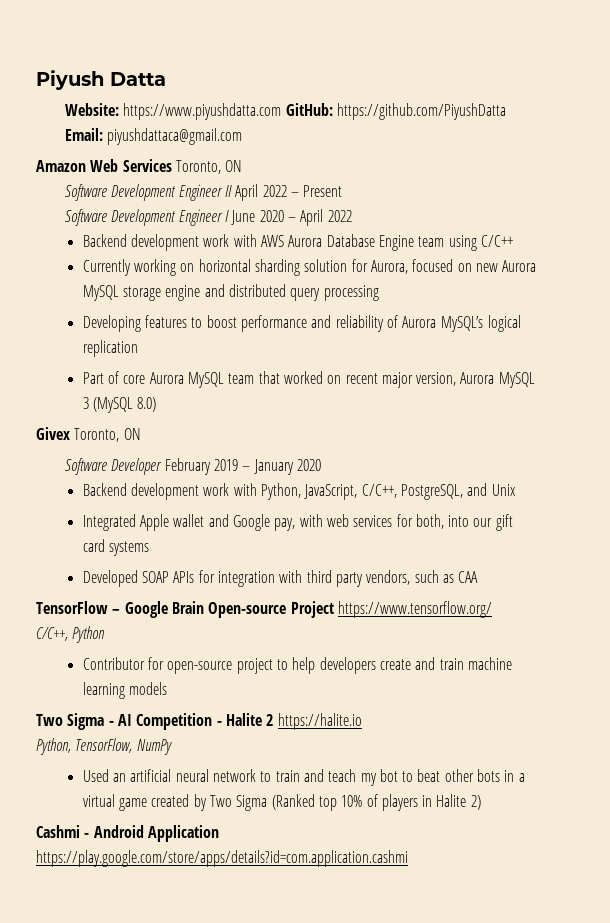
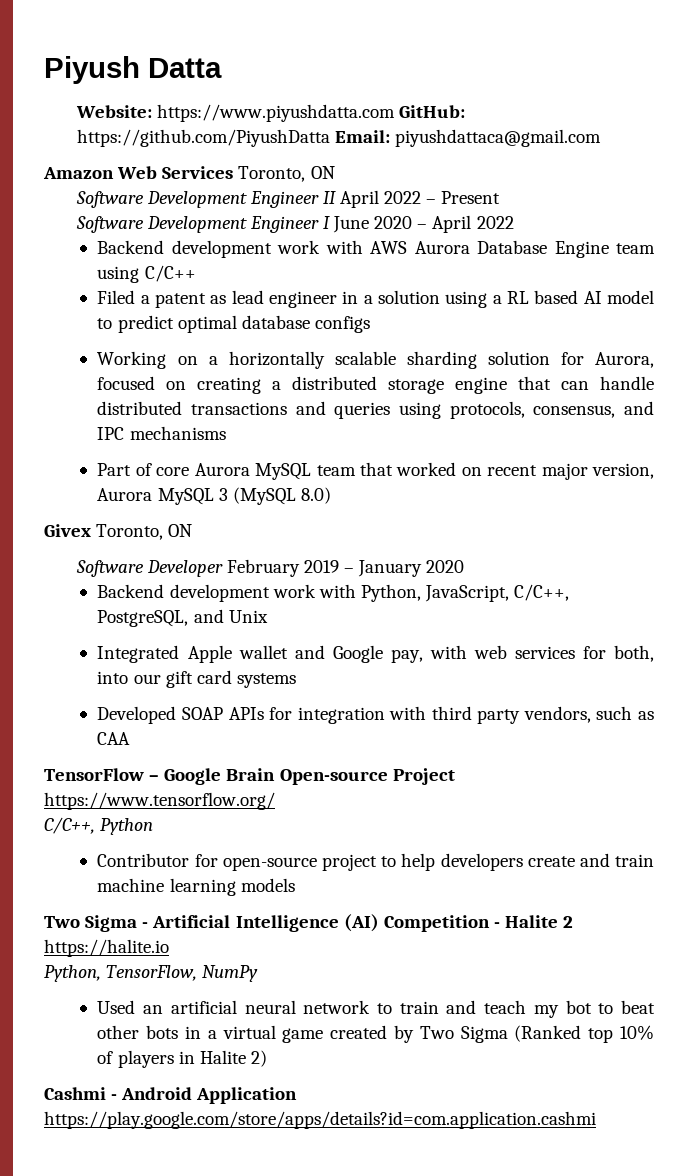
[82,259,251,276] Currently working on horizontal -> [97,290,654,308] [97,315,370,333] [97,351,396,369] Filed a patent as lead engineer in a solution using a RL based AI model to predict optimal database configs // Working on a horizontally scalable
[475,260,537,272] [82,284,379,301] [82,315,521,332] [82,340,138,357] new Aurora MySQL storage engine and distributed query processing // Developing features to boost performance and reliability of Aurora MySQL’s logical replication -> [197,376,654,394] [97,401,654,419] [97,426,226,440] creating a distributed storage engine that can handle distributed transactions and queries using protocols, consensus, and IPC mechanisms
[117,714,132,726] AI -> [152,914,379,932] Artificial Intelligence (AI)

